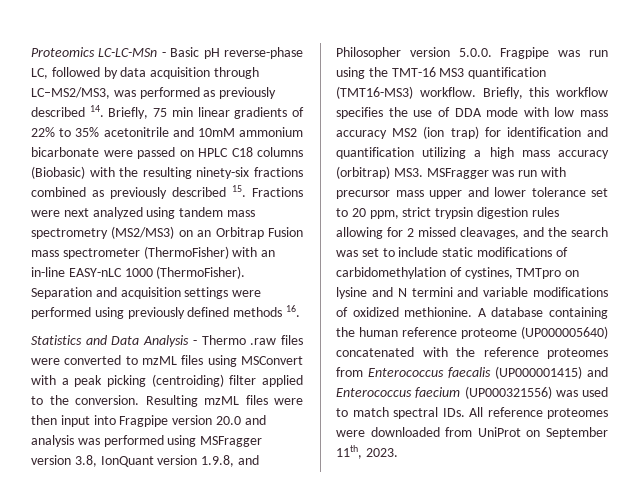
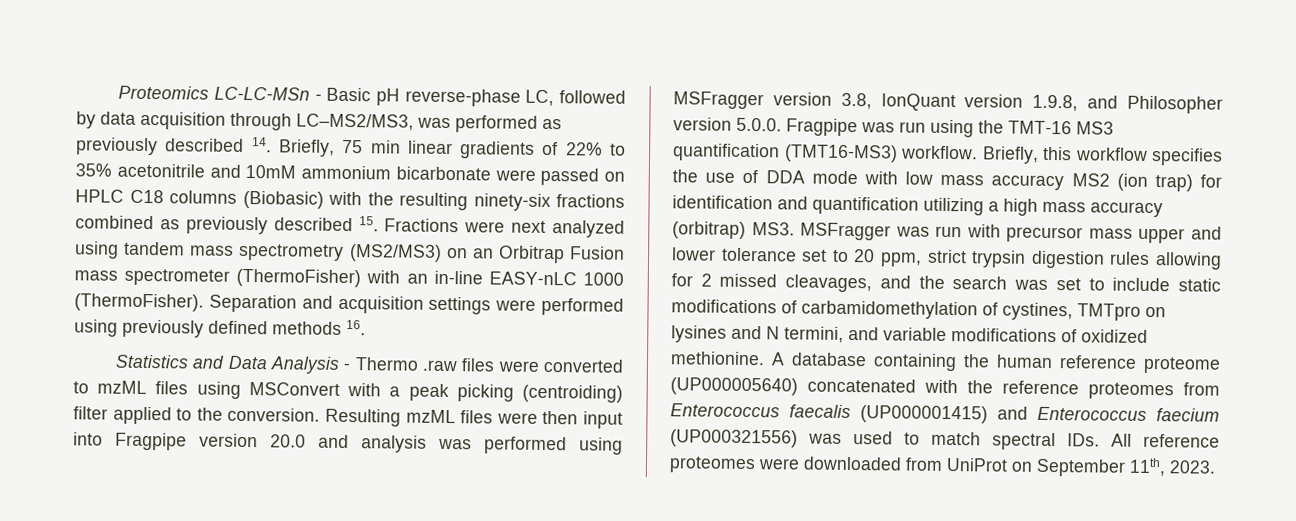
[336,267,446,279] carbidomethylation -> [801,300,978,320] carbamidomethylation
[336,287,367,299] lysine -> [671,325,727,343] lysines
[411,287,453,297] termini -> [784,326,844,343] termini,

